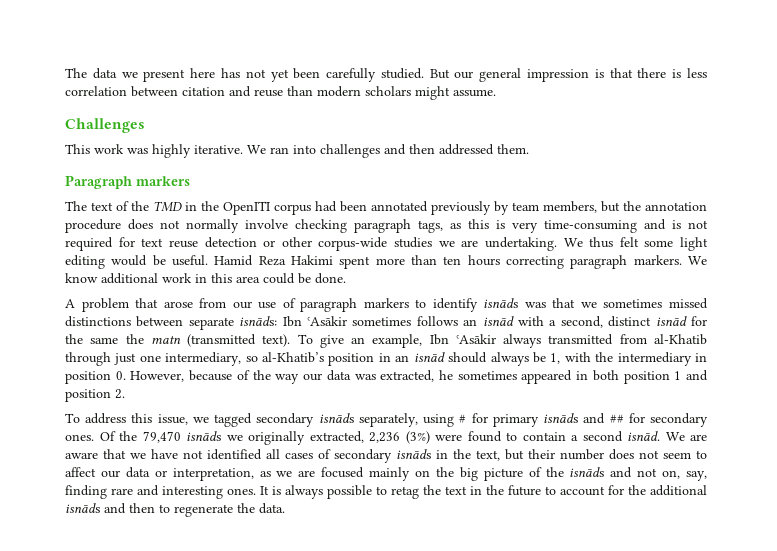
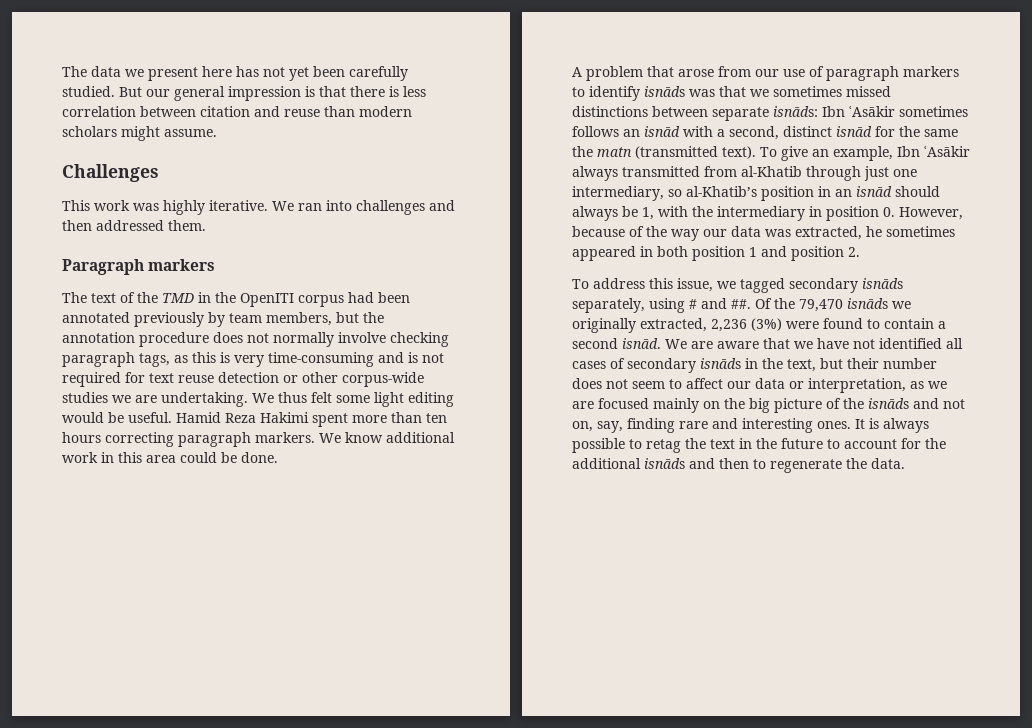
[471,413,709,427] [65,434,94,441] for primary isnāds and ## for secondary ones. -> [701,298,751,309] and ##.

